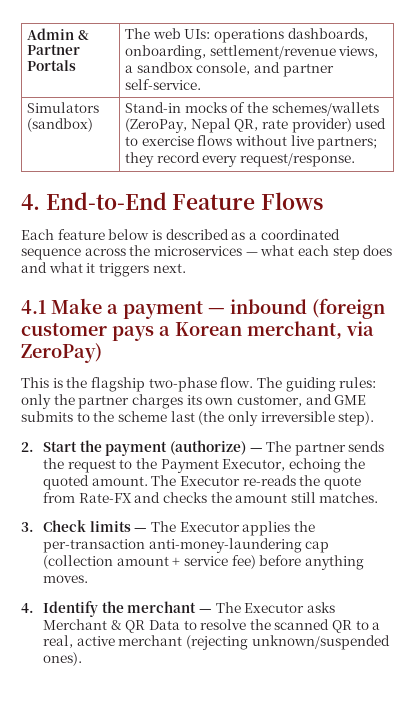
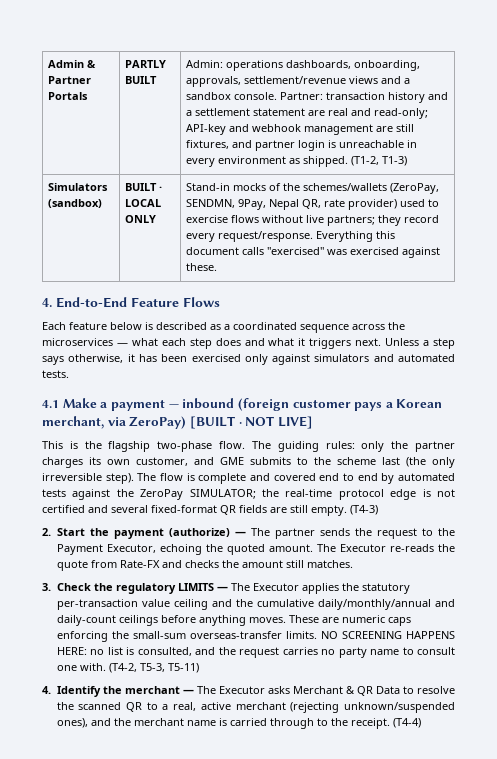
[125,28,368,43] [125,45,379,60] [125,62,334,77] [125,79,202,90] [27,102,100,113] [27,118,94,132] The web UIs: operations dashboards, onboarding, settlement/revenue views, a sandbox console, and partner self-service. // Simulators (sandbox) -> [125,60,167,68] [125,76,158,84] [186,60,421,71] [186,76,411,87] [186,92,449,103] [186,108,429,119] [186,124,415,135] [186,140,418,151] [186,156,408,167] [48,183,109,191] [48,199,103,208] [125,183,163,191] [125,199,162,207] [125,215,157,223] PARTLY BUILT | Admin: operations dashboards, onboarding, approvals, settlement/revenue views and a sandbox console. Partner: transaction history and a settlement statement are real and read-only; API-key and webhook management are still fixtures, and partner login is unreachable in every environment as shipped. (T1-2, T1-3) // Simulators (sandbox) | BUILT · LOCAL ONLY
(188, 125) none -> [186,199,267,210] SENDMN, 9Pay,
(356, 160) none -> [316,231,396,242] [186,247,441,258] [186,263,218,271] Everything this document calls "exercised" was exercised against these.
(186, 268) none -> [385,338,455,349] [42,354,456,365] [42,370,69,378] Unless a step says otherwise, it has been exercised only against simulators and automated tests.
(102, 353) none -> [189,416,313,429] [BUILT · NOT LIVE]
(375, 418) none -> [137,473,456,484] [42,489,455,500] [42,505,378,516] The flow is complete and covered end to end by automated tests against the ZeroPay SIMULATOR; the real-time protocol edge is not certified and several fixed-format QR fields are still empty. (T4-3)
[89,521,131,532] limits -> [93,583,214,594] the regulatory LIMITS
[42,538,330,553] [42,555,364,570] [42,575,88,583] per-transaction anti-money-laundering cap (collection amount + service fee) before anything moves. -> [361,583,410,594] [56,599,455,610] [56,615,411,626] [56,631,455,642] [56,647,455,658] [56,663,199,673] statutory per-transaction value ceiling and the cumulative daily/monthly/annual and daily-count ceilings before anything moves. These are numeric caps enforcing the small-sum overseas-transfer limits. NO SCREENING HAPPENS HERE: no list is consulted, and the request carries no party name to consult one with. (T4-2, T5-3, T5-11)
[42,652,82,666] ones). -> [56,718,421,729] ones), and the merchant name is carried through to the receipt. (T4-4)

